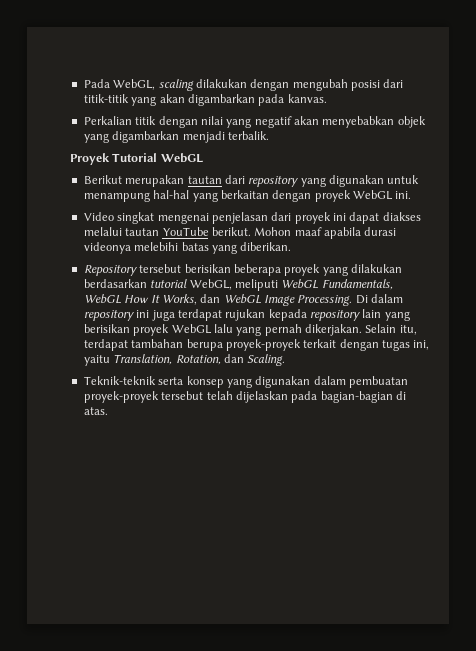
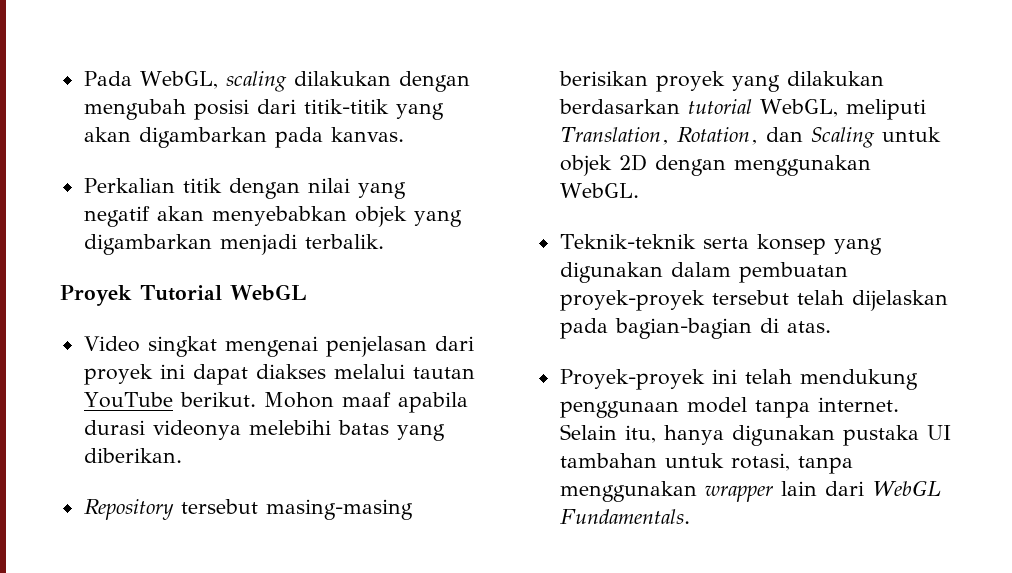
[83,175,420,187] [83,190,412,202] // Berikut merupakan tautan dari repository yang digunakan untuk menampung hal-hal yang berkaitan dengan proyek WebGL ini. -> (307, 292) none
[184,264,281,276] berisikan beberapa -> [265,499,413,520] [558,71,648,86] masing-masing berisikan
[281,279,393,290] [83,294,404,306] [83,309,410,321] [83,324,417,336] [83,339,430,351] [83,354,286,366] WebGL Fundamentals, WebGL How It Works, dan WebGL Image Processing. Di dalam repository ini juga terdapat rujukan kepada repository lain yang berisikan proyek WebGL lalu yang pernah dikerjakan. Selain itu, terdapat tambahan berupa proyek-proyek terkait dengan tugas ini, yaitu Translation, Rotation, dan Scaling. -> [559,127,941,148] [559,154,871,176] [559,183,639,198] Translation, Rotation, dan Scaling untuk objek 2D dengan menggunakan WebGL.
(108, 411) none -> [559,369,918,390] [559,397,899,418] [559,424,951,446] [559,453,853,474] [559,480,941,502] [559,509,690,524] // Proyek-proyek ini telah mendukung penggunaan model tanpa internet. Selain itu, hanya digunakan pustaka UI tambahan untuk rotasi, tanpa menggunakan wrapper lain dari WebGL Fundamentals.

